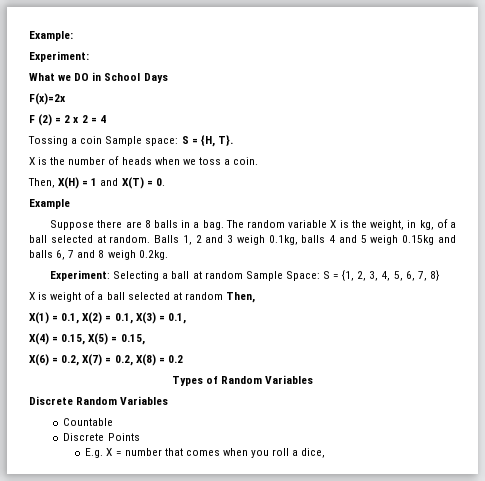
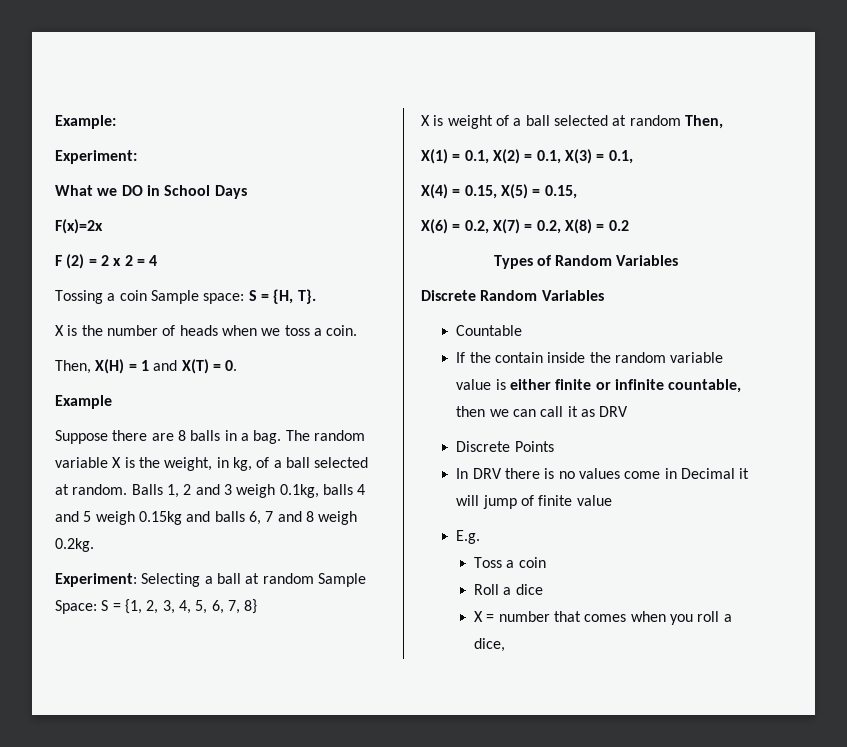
[63,433,140,441] [85,448,104,458] Discrete Points // E.g. -> [456,352,724,363] [456,379,742,393] [456,406,629,417] [456,441,554,452] [456,468,750,479] [456,495,612,509] [456,530,481,544] [473,557,546,568] [473,584,543,595] If the contain inside the random variable value is either finite or infinite countable, then we can call it as DRV // Discrete Points // In DRV there is no values come in Decimal it will jump of finite value // E.g. // Toss a coin // Roll a dice //

